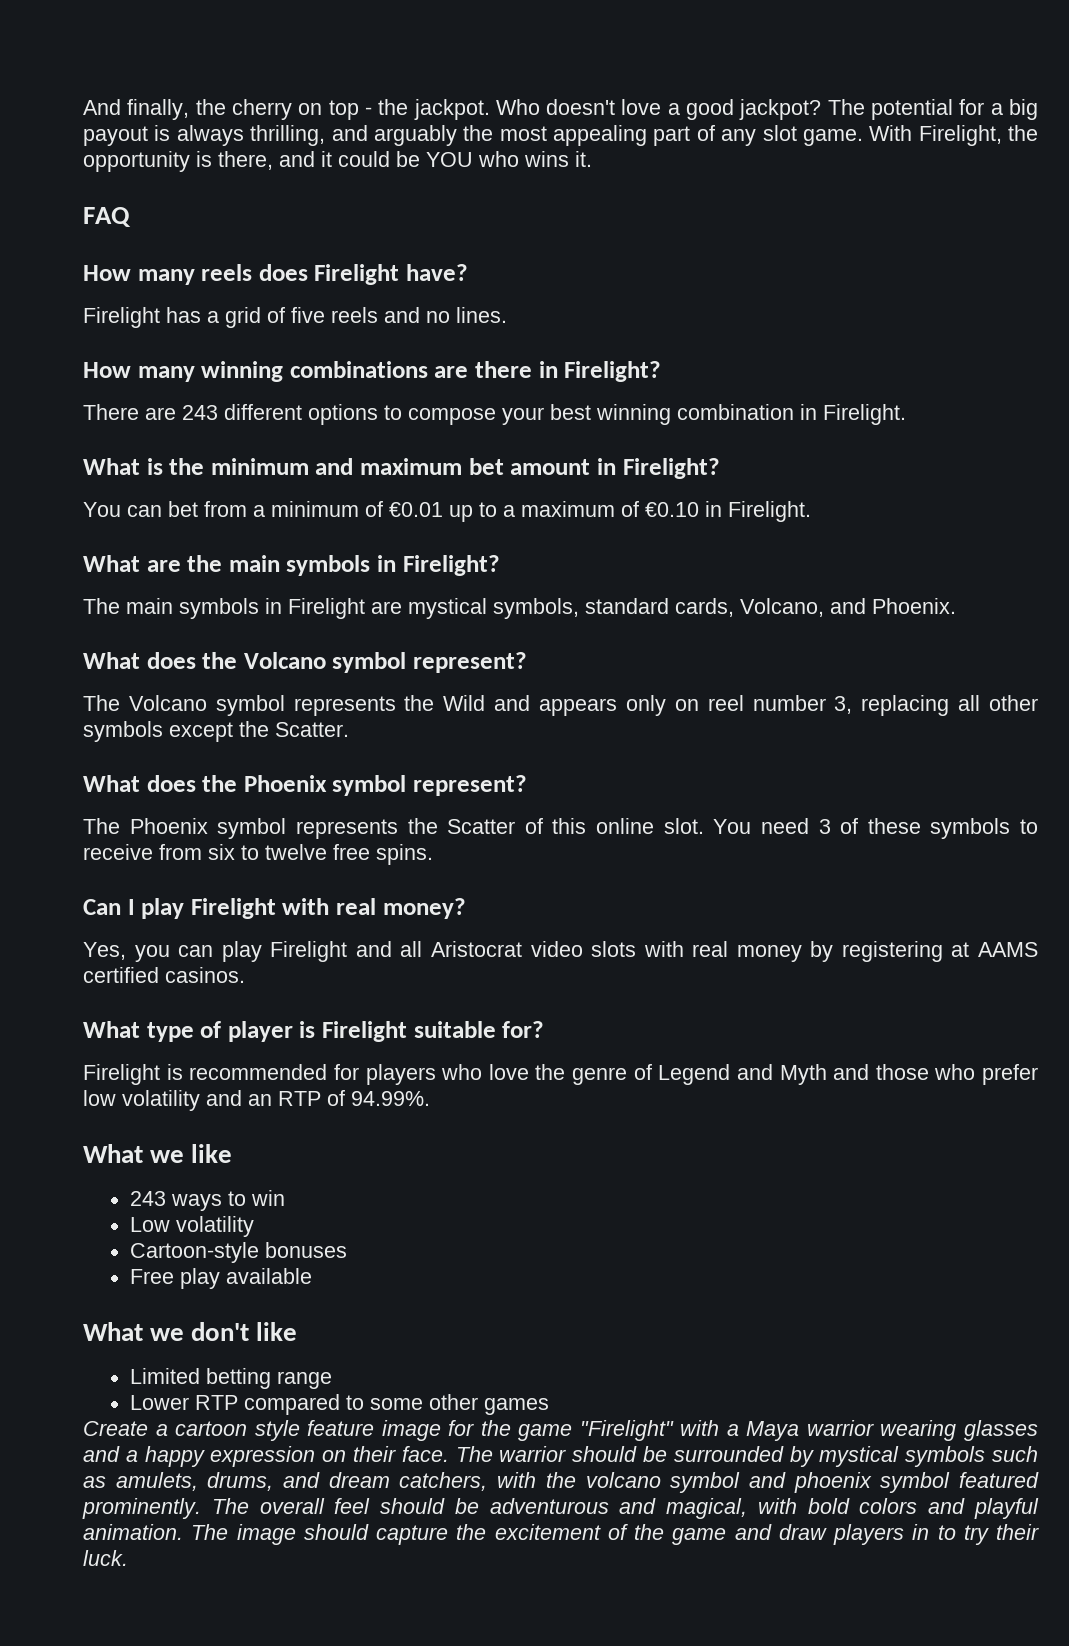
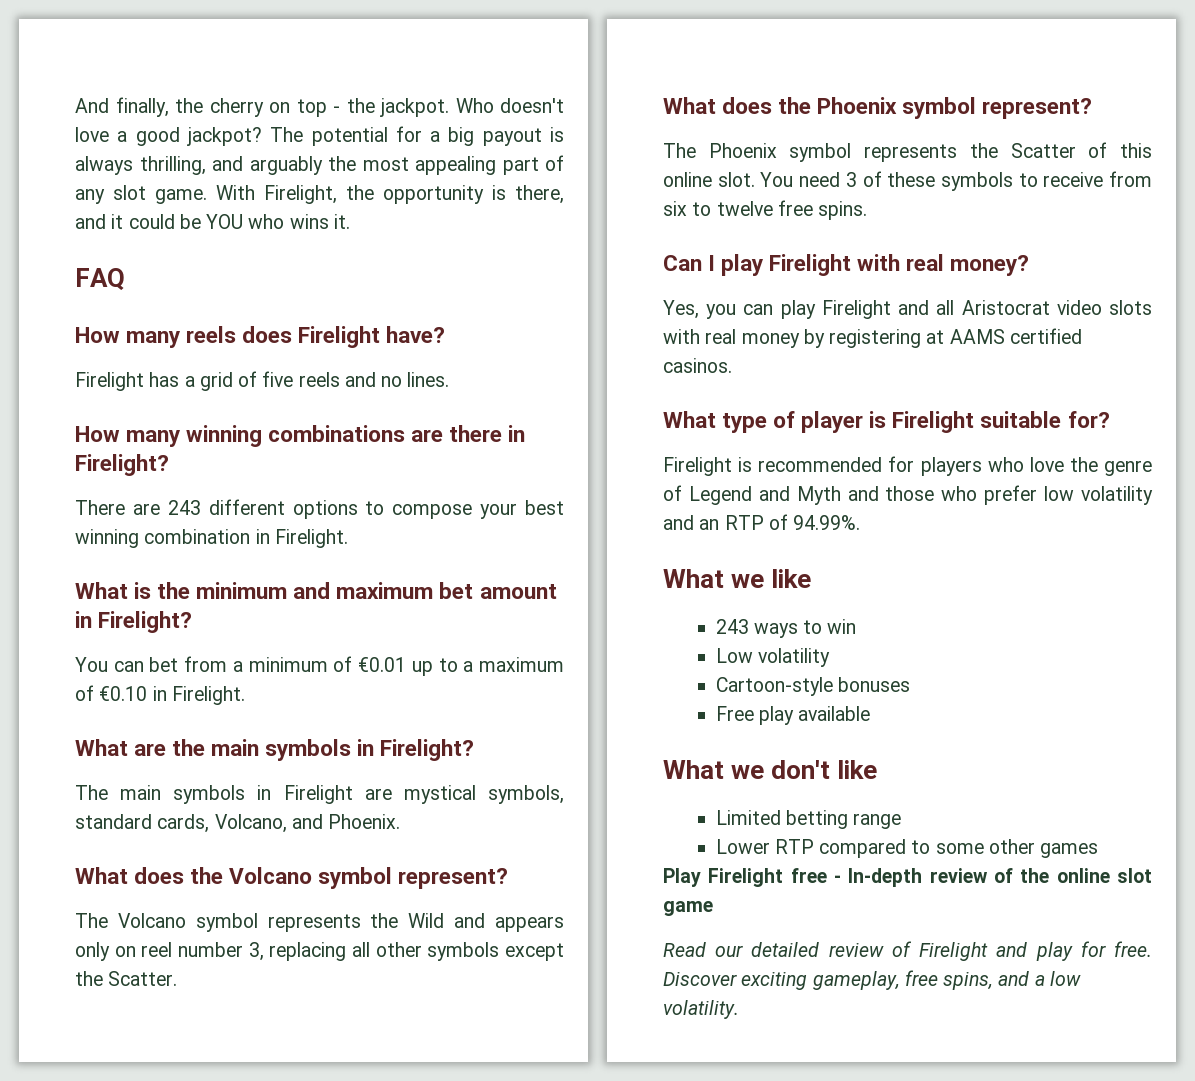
[83,1420,1038,1441] [83,1446,1038,1467] [83,1472,1039,1493] [82,1498,1039,1519] [83,1524,1039,1545] [83,1550,128,1566] Create a cartoon style feature image for the game "Firelight" with a Maya warrior wearing glasses and a happy expression on their face. The warrior should be surrounded by mystical symbols such as amulets, drums, and dream catchers, with the volcano symbol and phoenix symbol featured prominently. The overall feel should be adventurous and magical, with bold colors and playful animation. The image should capture the excitement of the game and draw players in to try their luck. -> [663,868,1152,887] [663,901,713,916] [663,941,1152,961] [663,970,1081,990] [663,1000,739,1019] Play Firelight free - In-depth review of the online slot game // Read our detailed review of Firelight and play for free. Discover exciting gameplay, free spins, and a low volatility.

